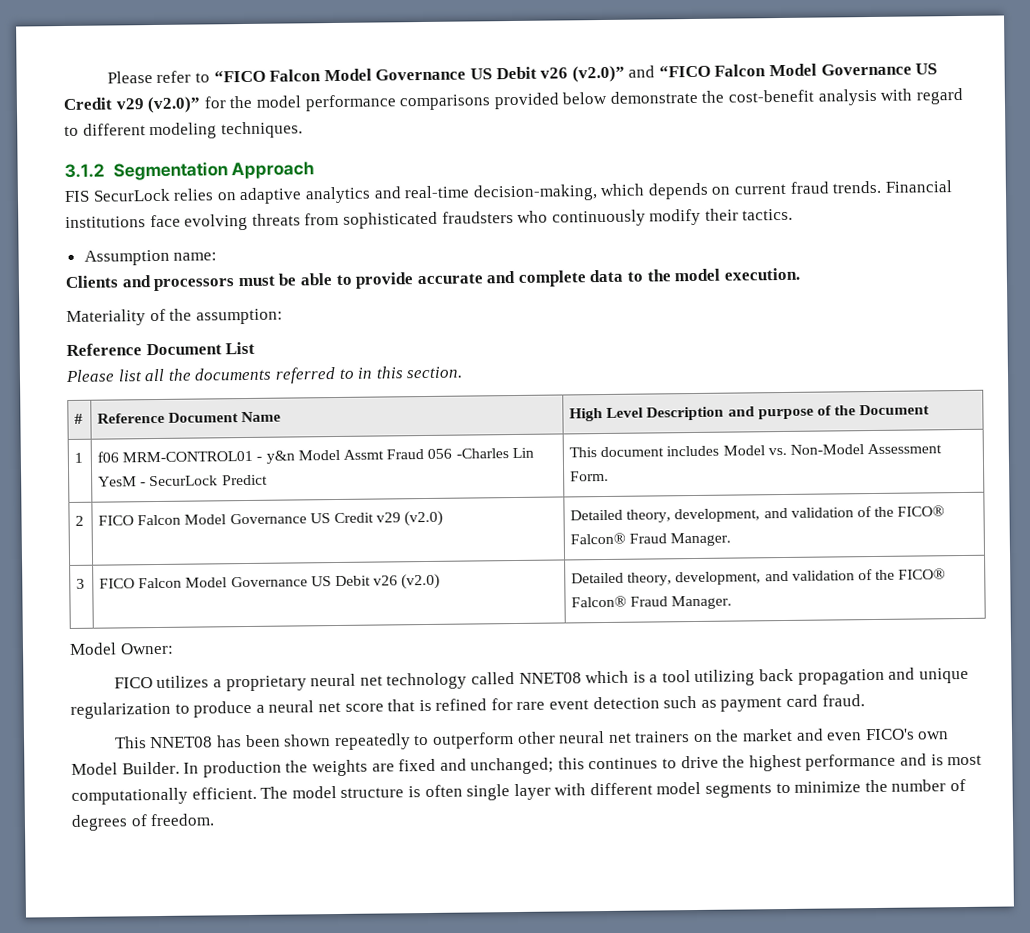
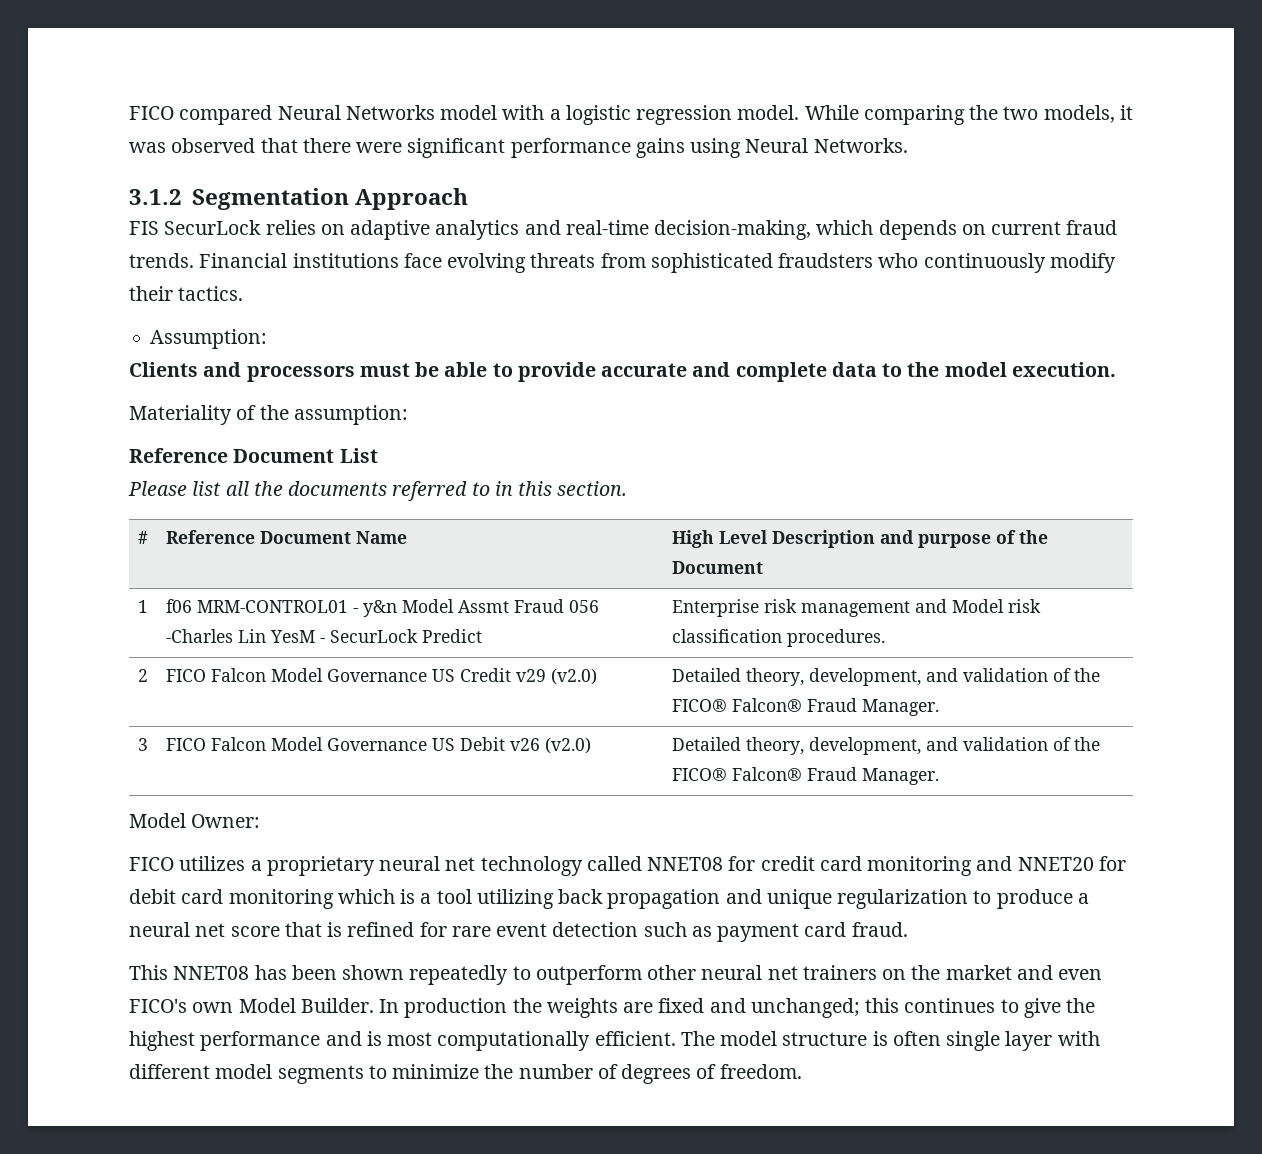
[106,63,938,84] [63,87,963,114] [64,121,303,140] Please refer to “FICO Falcon Model Governance US Debit v26 (v2.0)” and “FICO Falcon Model Governance US Credit v29 (v2.0)” for the model performance comparisons provided below demonstrate the cost-benefit analysis with regard to different modeling techniques. -> [129,105,1133,125] [129,138,908,158] FICO compared Neural Networks model with a logistic regression model. While comparing the two models, it was observed that there were significant performance gains using Neural Networks.
[83,249,218,266] Assumption name: -> [150,329,268,349] Assumption:
[569,443,943,458] [570,470,610,482] This document includes Model vs. Non-Model Assessment Form. -> [671,599,1041,617] [671,629,885,647] Enterprise risk management and Model risk classification procedures.
(582, 678) none -> [728,856,1126,876] [129,889,334,909] for credit card monitoring and NNET20 for debit card monitoring
[680,755,719,769] drive -> [1023,998,1061,1018] give

